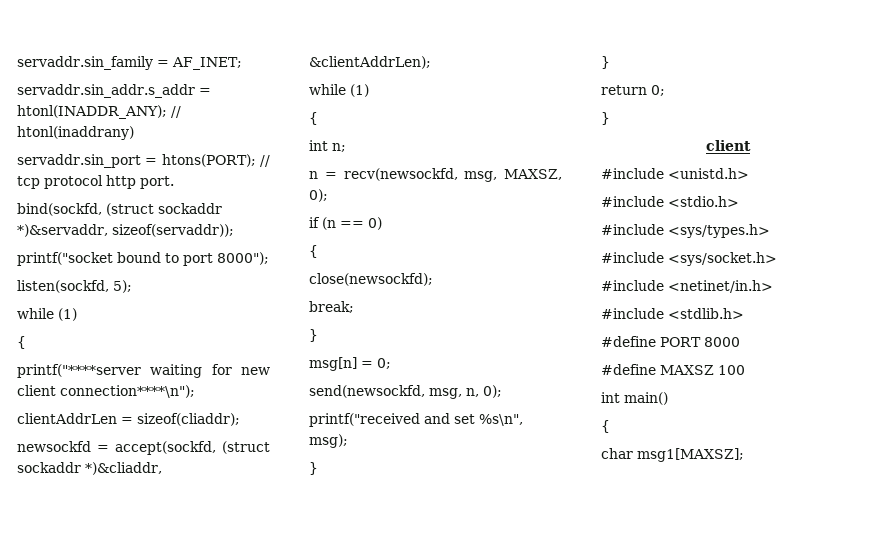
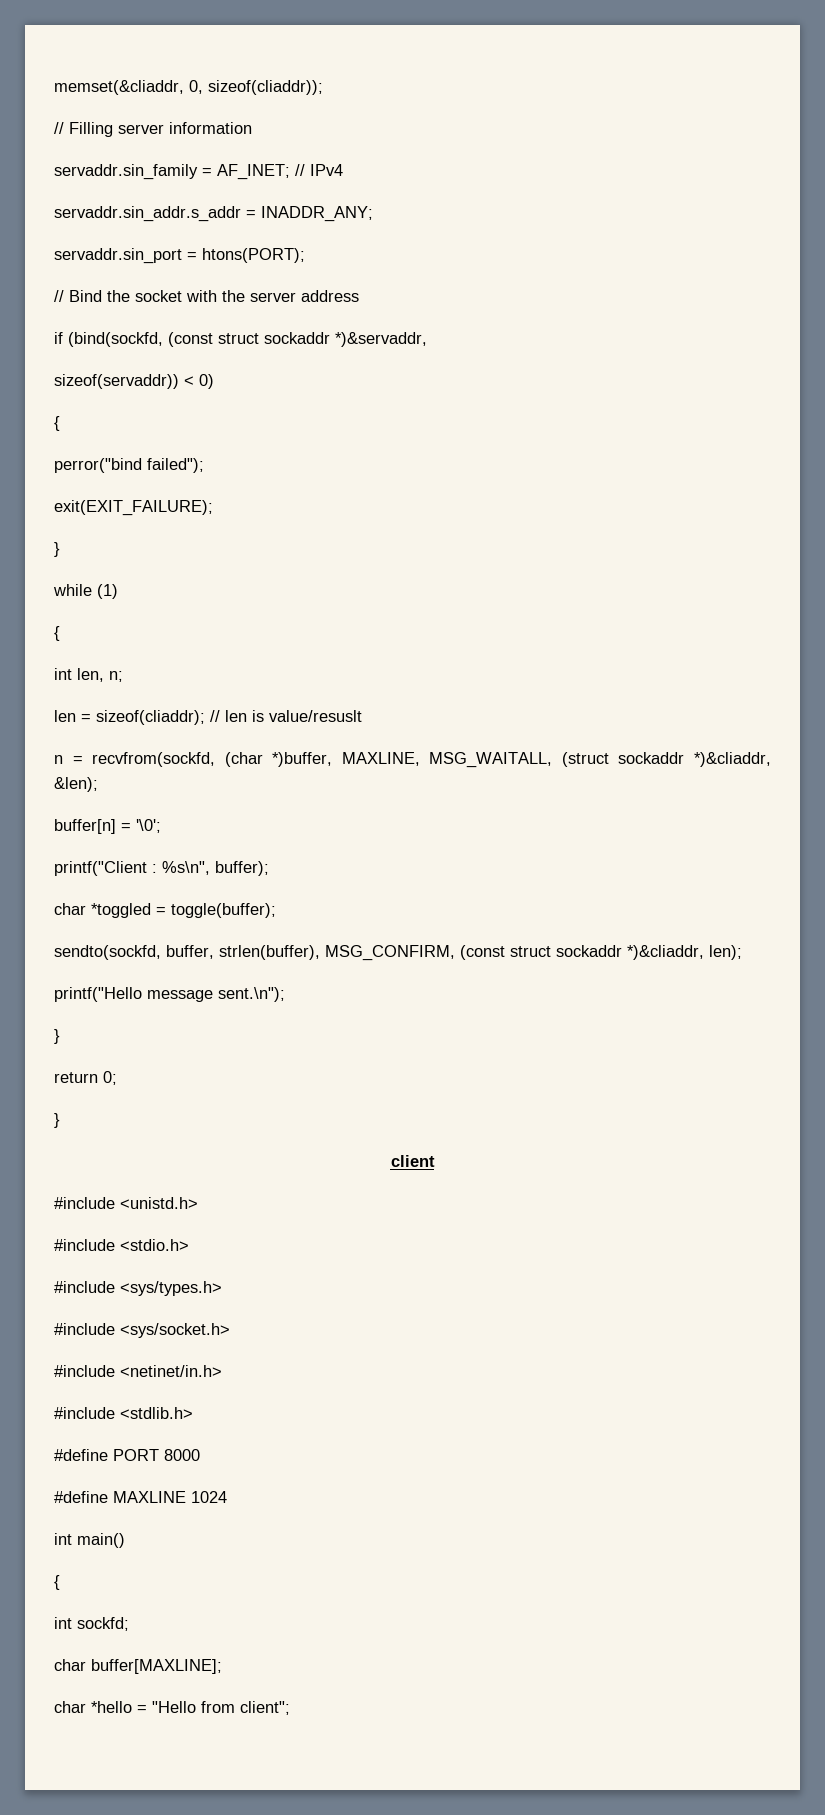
(17, 63) none -> [54,80,323,95] [54,122,252,137] memset(&cliaddr, 0, sizeof(cliaddr)); // // Filling server information //
(242, 63) none -> [295,164,343,176] // IPv4
[17,105,181,119] [17,126,134,140] htonl(INADDR_ANY); // htonl(inaddrany) -> [261,206,373,222] INADDR_ANY;
[260,155,270,167] [17,175,174,189] [17,203,222,216] [17,224,234,237] [17,252,269,266] [17,280,132,293] [17,308,77,321] [17,336,26,349] [17,364,270,378] [17,385,195,398] [17,413,240,426] [17,441,270,455] [17,462,162,475] [309,56,431,69] // tcp protocol http port. // bind(sockfd, (struct sockaddr *)&servaddr, sizeof(servaddr)); // printf("socket bound to port 8000"); // listen(sockfd, 5); // while (1) // { // printf("****server waiting for new client connection****\n"); // clientAddrLen = sizeof(cliaddr); // newsockfd = accept(sockfd, (struct sockaddr *)&cliaddr, &clientAddrLen); -> [54,290,359,302] [54,332,427,347] [54,374,214,389] [54,416,60,431] [54,458,204,473] [54,500,213,516] [54,542,60,557] // // Bind the socket with the server address // if (bind(sockfd, (const struct sockaddr *)&servaddr, // sizeof(servaddr)) < 0) // { // perror("bind failed"); // exit(EXIT_FAILURE); // }
(328, 145) none -> [77,668,104,682] len,
[309,168,562,182] [309,189,328,202] [309,217,382,230] [309,245,318,258] [309,273,433,286] [309,301,354,313] [309,329,318,342] [309,357,391,371] [309,385,502,399] [309,413,523,427] [309,434,348,448] [309,462,318,475] n = recv(newsockfd, msg, MAXSZ, 0); // if (n == 0) // { // close(newsockfd); // break; // } // msg[n] = 0; // send(newsockfd, msg, n, 0); // printf("received and set %s\n", msg); // } -> [54,710,362,725] [54,752,771,768] [54,777,98,792] [54,819,161,834] [54,861,269,876] [54,903,276,918] [54,945,742,961] [54,987,285,1002] len = sizeof(cliaddr); // len is value/resuslt // n = recvfrom(sockfd, (char *)buffer, MAXLINE, MSG_WAITALL, (struct sockaddr *)&cliaddr, &len); // buffer[n] = '\0'; // printf("Client : %s\n", buffer); // char *toggled = toggle(buffer); // sendto(sockfd, buffer, strlen(buffer), MSG_CONFIRM, (const struct sockaddr *)&cliaddr, len); // printf("Hello message sent.\n");
[660,365,745,375] MAXSZ 100 -> [113,1491,227,1503] MAXLINE 1024
[601,448,744,462] // char msg1[MAXSZ]; -> [54,1617,129,1631] [54,1659,222,1674] [54,1701,290,1715] // int sockfd; // char buffer[MAXLINE]; // char *hello = "Hello from client";

